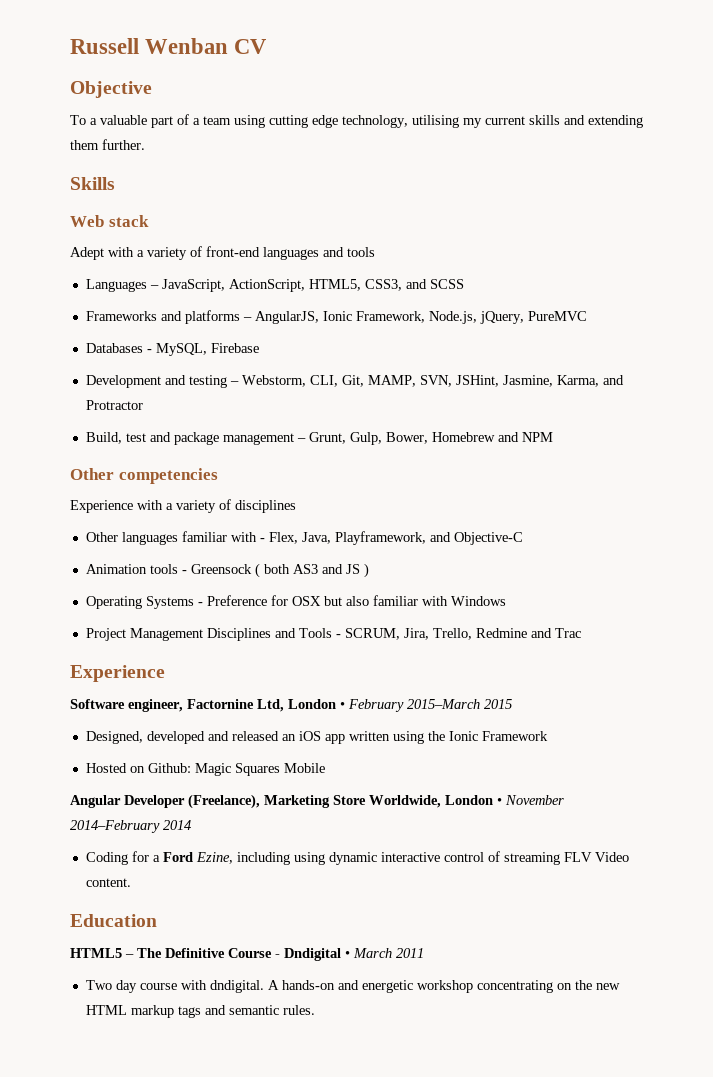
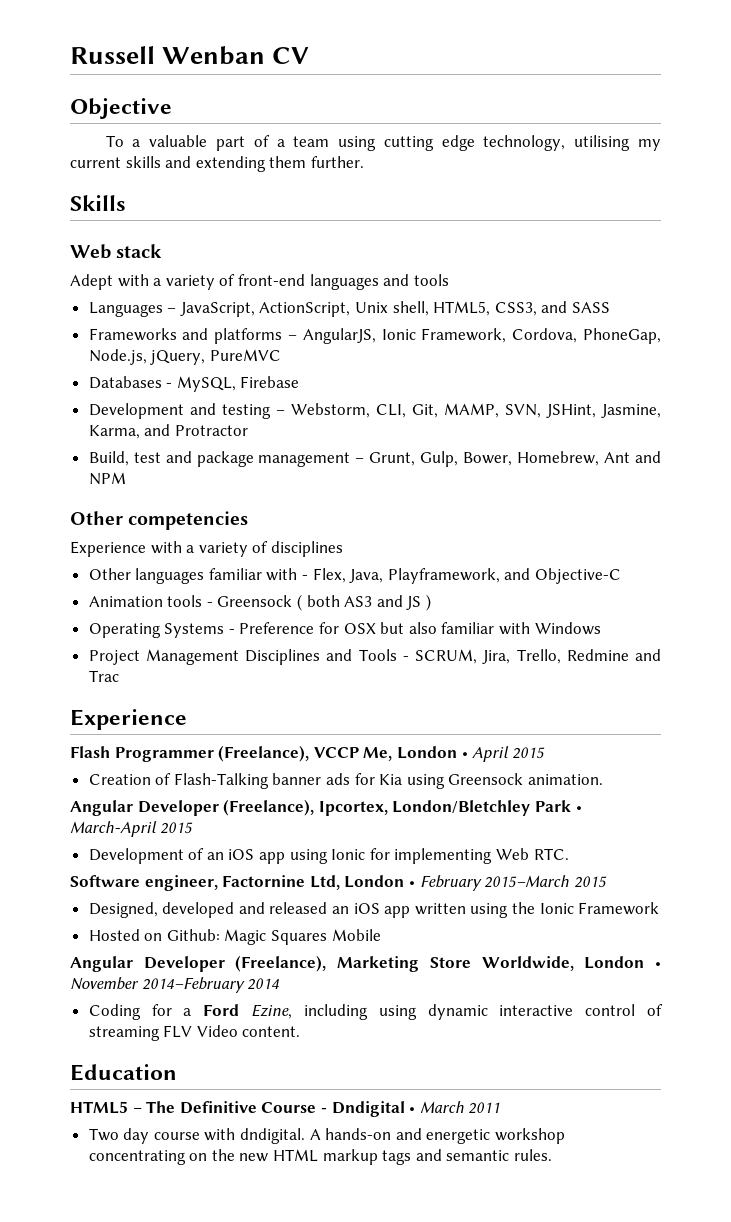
(305, 285) none -> [355,301,429,316] Unix shell,
[429,279,464,289] SCSS -> [572,302,611,313] SASS
(425, 317) none -> [512,328,661,344] Cordova, PhoneGap,
[431,432,495,442] Homebrew -> [517,451,631,466] Homebrew, Ant
(165, 673) none -> [70,745,545,762] [88,773,604,789] [70,799,582,816] [70,821,193,837] [88,848,569,864] // Flash Programmer (Freelance), VCCP Me, London • April 2015 // Creation of Flash-Talking banner ads for Kia using Greensock animation. // Angular Developer (Freelance), Ipcortex, London/Bletchley Park • March-April 2015 // Development of an iOS app using Ionic for implementing Web RTC.

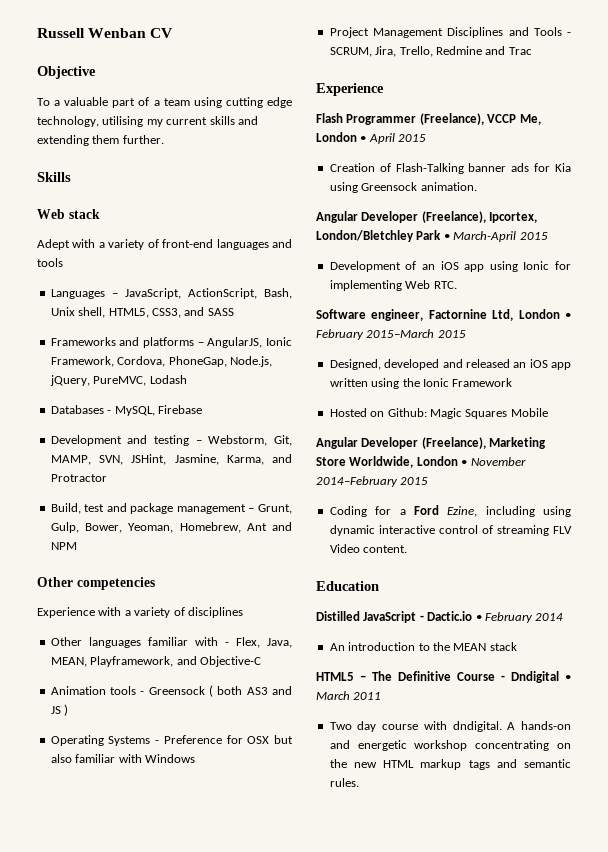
(351, 309) none -> [264,288,292,299] Bash,
[209,349,281,361] PureMVC -> [93,375,187,386] PureMVC, Lodash
[375,404,406,418] CLI, -> (268, 440) none
(513, 459) none -> [128,523,174,533] Yeoman,
(384, 576) none -> [50,657,87,667] MEAN,
[247,978,280,990] 2014 -> [400,477,429,485] 2015
(177, 1072) none -> [316,611,564,623] [329,642,517,651] // Distilled JavaScript - Dactic.io • February 2014 // An introduction to the MEAN stack

